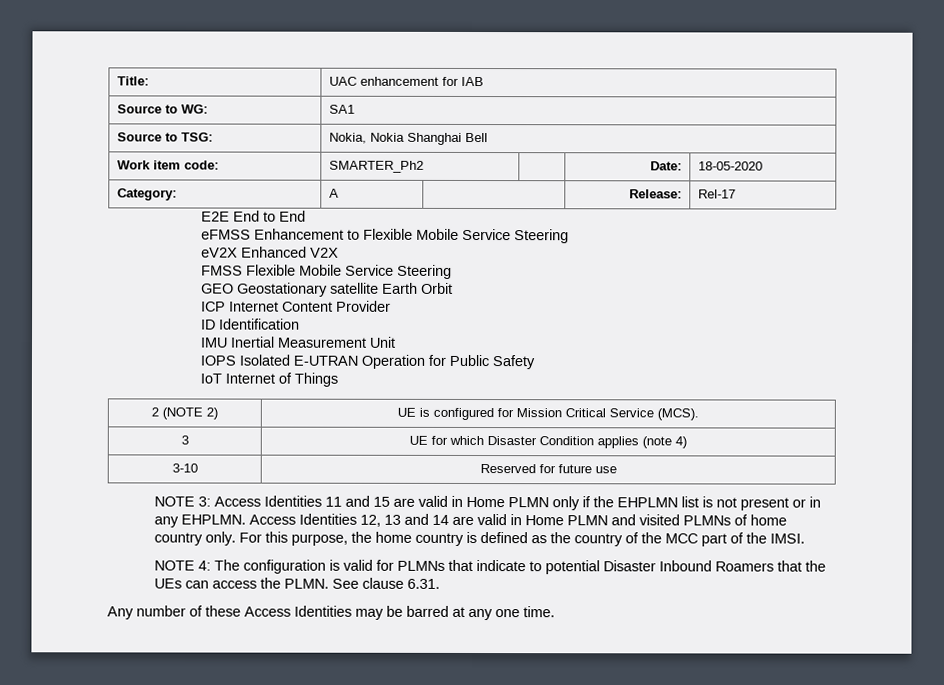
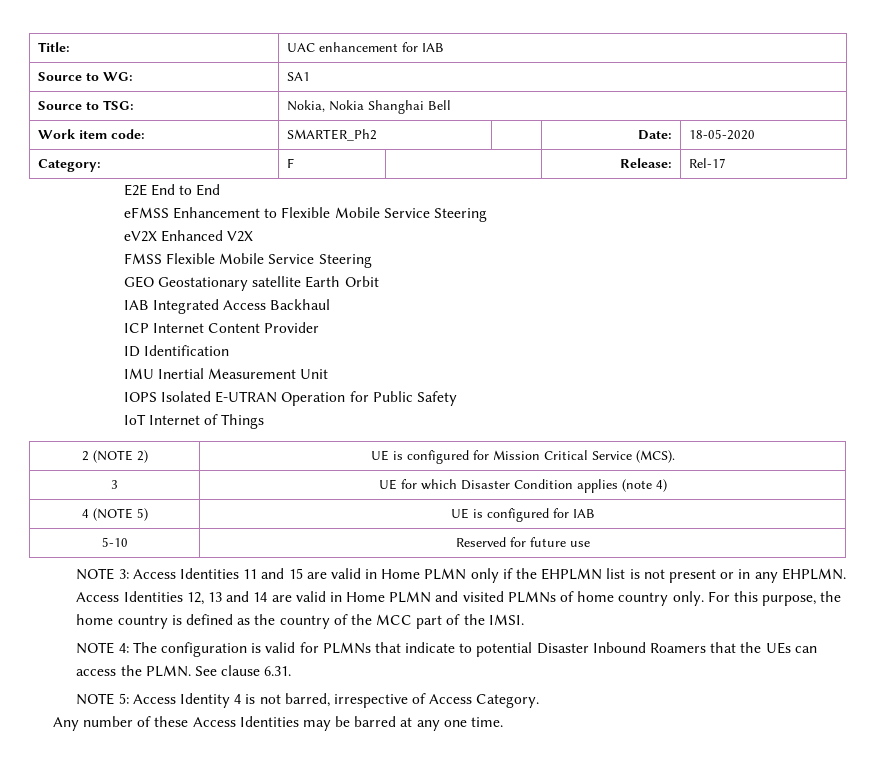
[329,188,340,198] A -> [286,158,294,168] F
(454, 288) none -> [123,299,331,314] // IAB Integrated Access Backhaul
[171,463,198,473] 3-10 -> [81,508,148,521] [450,508,595,522] [101,537,128,547] 4 (NOTE 5) | UE is configured for IAB // 5-10
(440, 583) none -> [76,693,540,708] // NOTE 5: Access Identity 4 is not barred, irrespective of Access Category.

